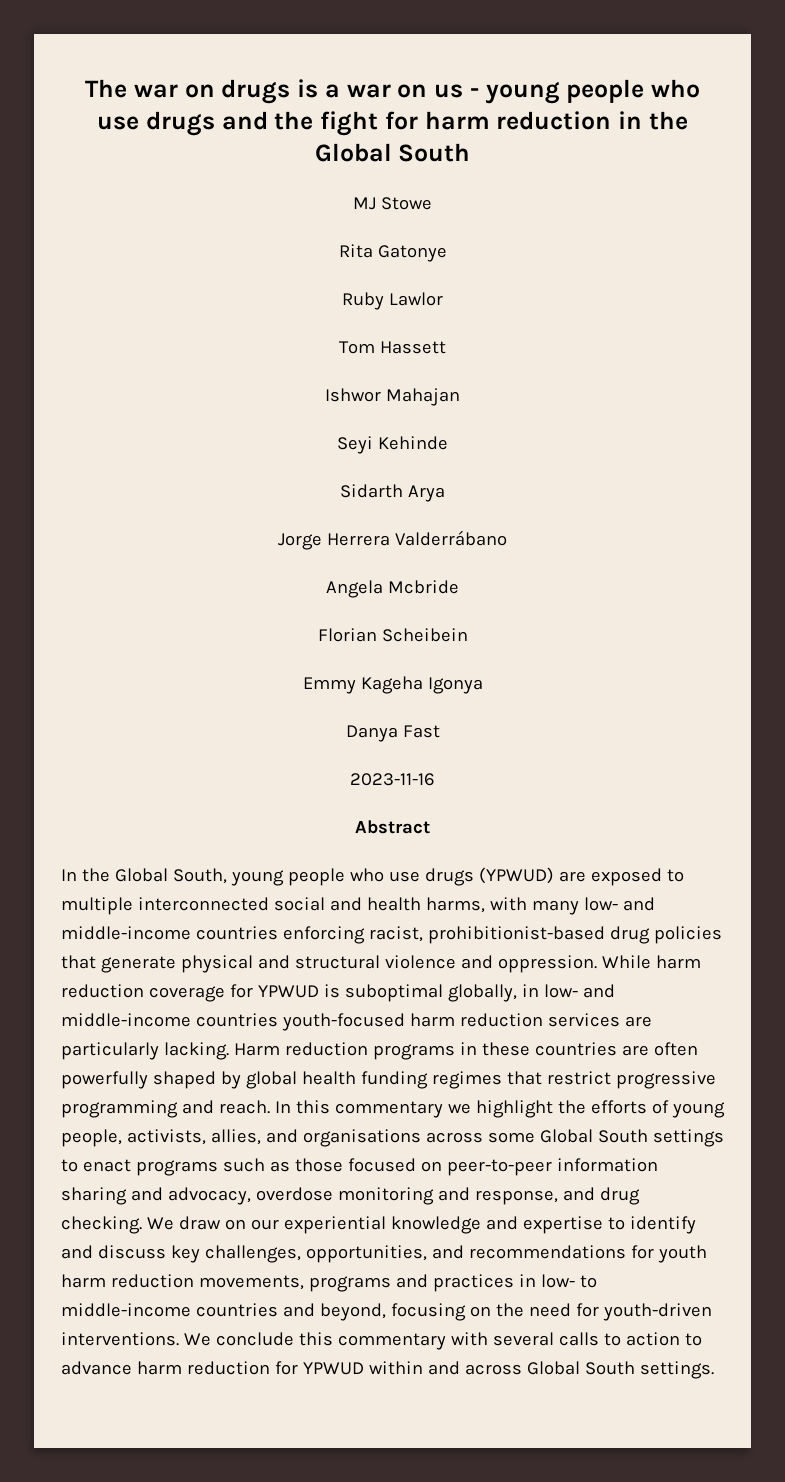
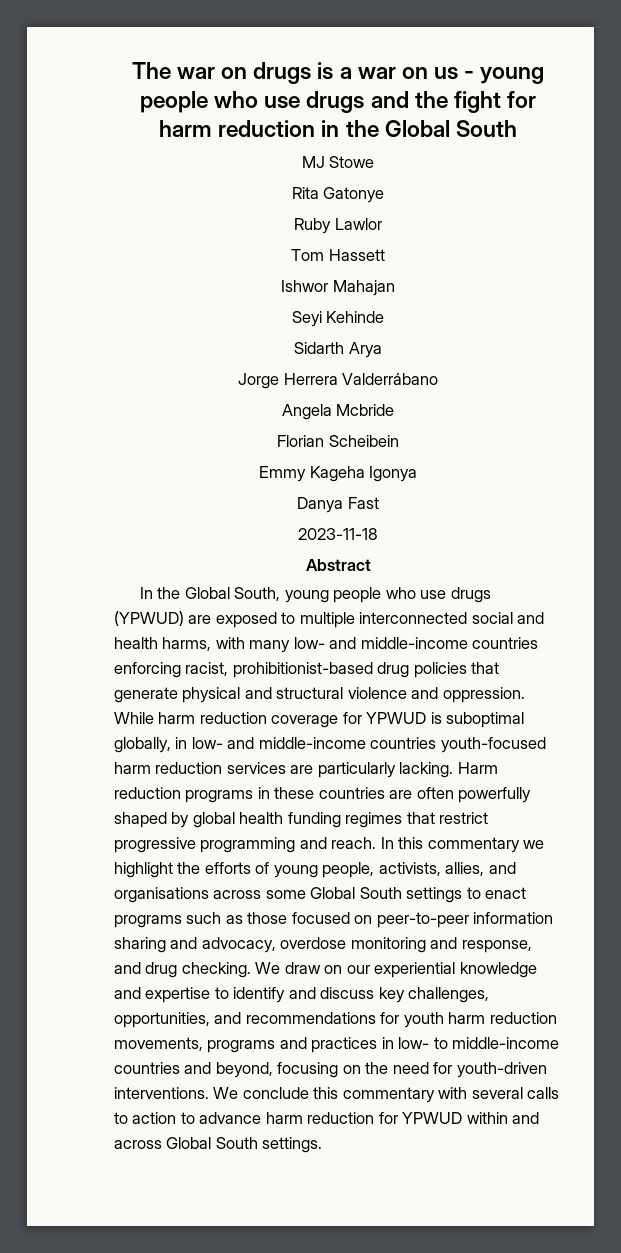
[350,773,435,786] 2023-11-16 -> [298,528,378,540] 2023-11-18

